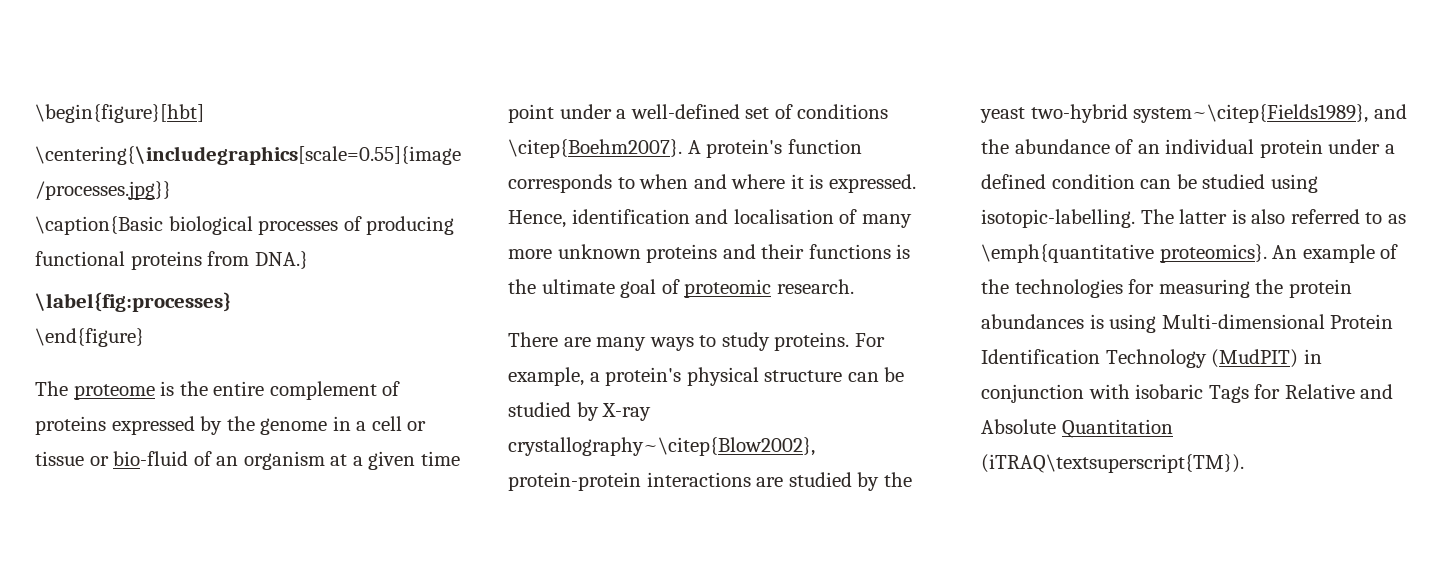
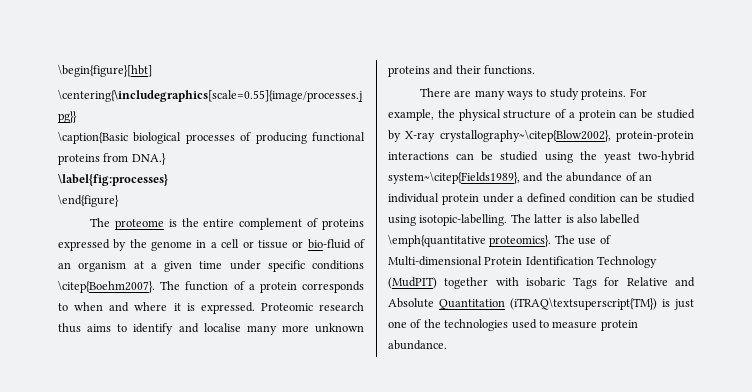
[508,104,889,123] [508,139,862,158] point under a well-defined set of conditions \citep{Boehm2007}. A protein's function -> [229,260,364,272] [58,280,297,293] under specific conditions \citep{Boehm2007}. The function of a protein
[508,209,858,228] Hence, identification and localisation of -> [260,302,364,311] [58,323,241,335] Proteomic research thus aims to identify and localise
[808,244,911,259] [508,279,854,298] functions is the ultimate goal of proteomic research. -> [484,65,536,75] functions.
[589,367,843,386] a protein's physical structure -> [437,109,616,121] the physical structure of a protein
[756,472,880,491] are studied by -> [456,151,573,163] can be studied using
[1290,209,1406,224] [981,244,1399,263] [981,279,1352,298] [981,314,1157,333] referred to as \emph{quantitative proteomics}. An example of the technologies for measuring the protein abundances is using -> [600,214,641,224] [388,234,611,247] labelled \emph{quantitative proteomics}. The use of
[1303,349,1322,364] [981,384,1084,403] in conjunction -> [444,277,489,289] together
[981,454,1244,473] (iTRAQ\textsuperscript{TM}). -> [510,297,694,310] [388,319,638,331] [388,340,447,350] (iTRAQ\textsuperscript{TM}) is just one of the technologies used to measure protein abundance.

